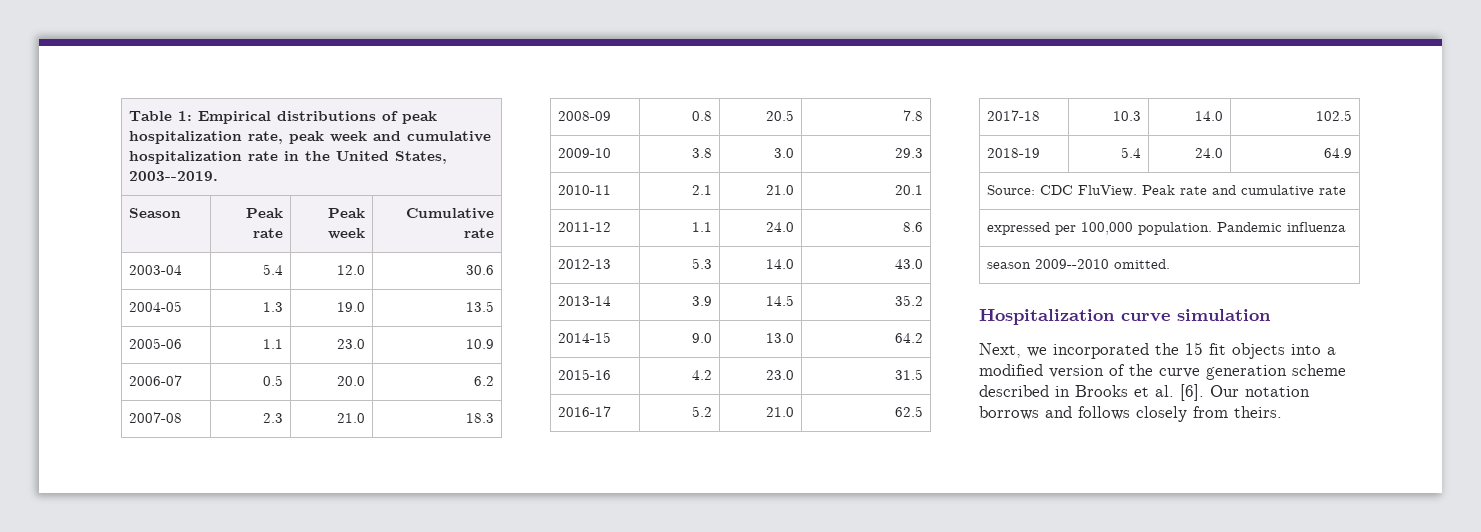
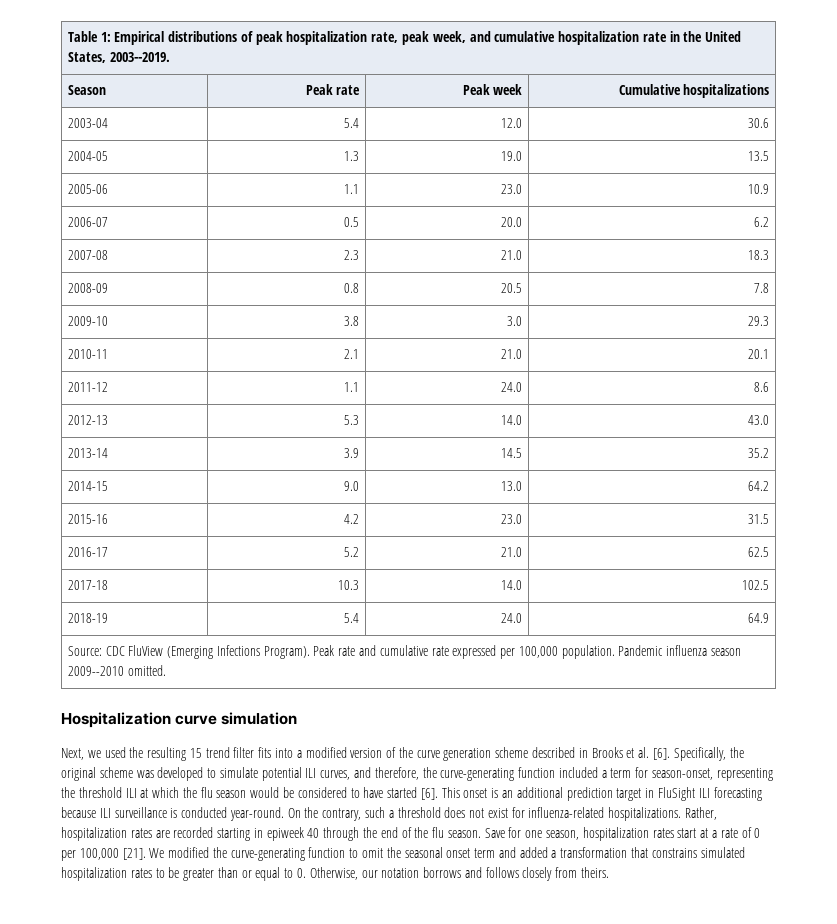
[330,131,368,142] week -> [432,31,466,43] week,
[463,228,494,238] rate -> [683,84,770,98] hospitalizations
[1078,185,1138,197] FluView. -> [128,645,310,659] FluView (Emerging Infections Program).
(1347, 190) // -> (449, 651) none
(1347, 227) // -> (708, 650) none
[1053,342,1285,359] incorporated the 15 fit objects -> [104,747,272,761] used the resulting 15 trend filter fits
[1210,385,1239,397] Our -> [673,747,744,761] [61,767,773,781] [61,787,762,801] [61,807,718,821] [61,827,761,841] [61,847,745,861] [61,867,378,881] Specifically, the original scheme was developed to simulate potential ILI curves, and therefore, the curve-generating function included a term for season-onset, representing the threshold ILI at which the flu season would be considered to have started [6]. This onset is an additional prediction target in FluSight ILI forecasting because ILI surveillance is conducted year-round. On the contrary, such a threshold does not exist for influenza-related hospitalizations. Rather, hospitalization rates are recorded starting in epiweek 40 through the end of the flu season. Save for one season, hospitalization rates start at a rate of 0 per 100,000 [21]. We modified the curve-generating function to omit the seasonal onset term and added a transformation that constrains simulated hospitalization rates to be greater than or equal to 0. Otherwise, our

